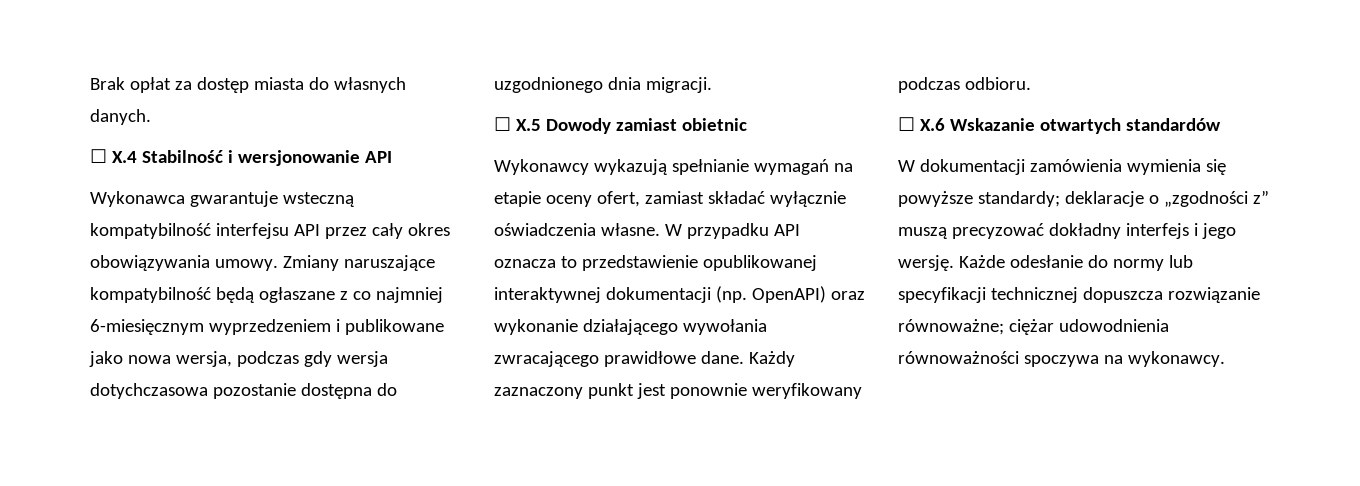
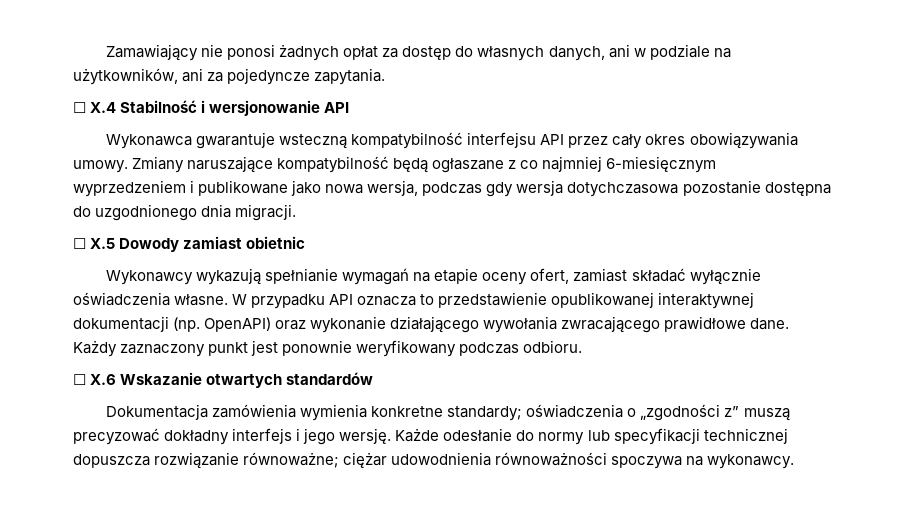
[90,77,125,90] Brak -> [106,44,340,61] Zamawiający nie ponosi żadnych
[253,77,304,90] miasta -> (452, 53) none
[90,109,151,125] danych. -> [548,44,731,61] [73,68,386,85] danych, ani w podziale na użytkowników, ani za pojedyncze zapytania.
[898,159,1226,175] [898,191,1144,207] W dokumentacji zamówienia wymienia się powyższe standardy; deklaracje -> [106,404,624,421] Dokumentacja zamówienia wymienia konkretne standardy; oświadczenia

